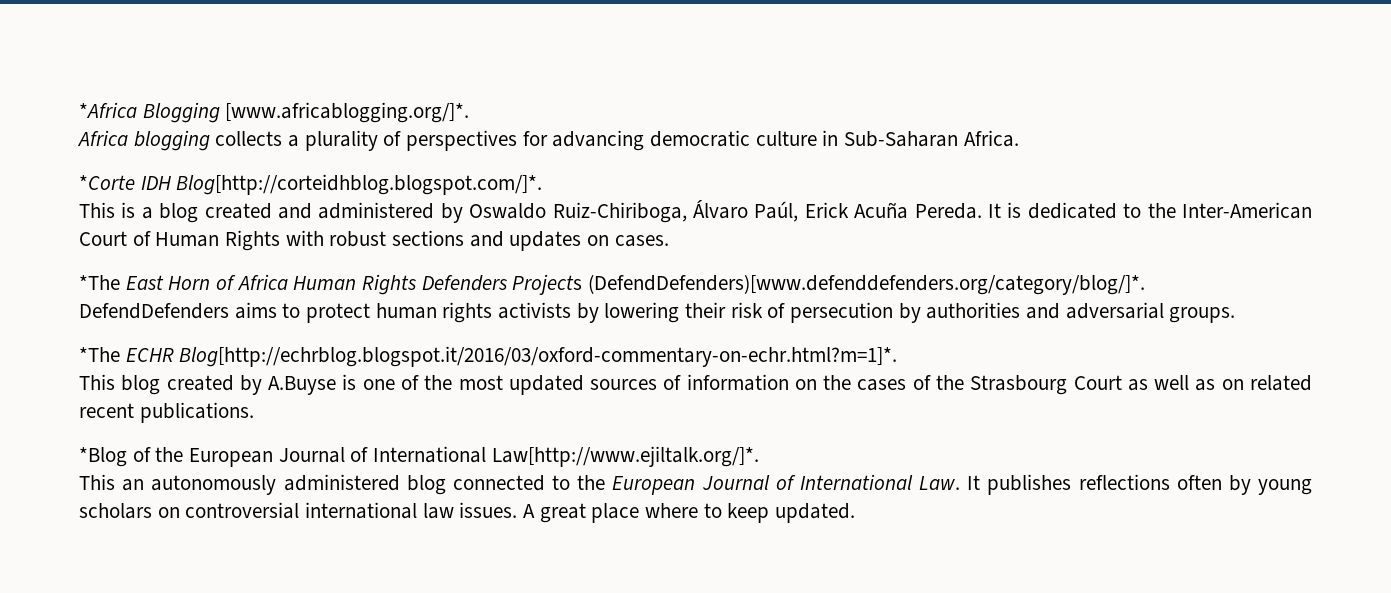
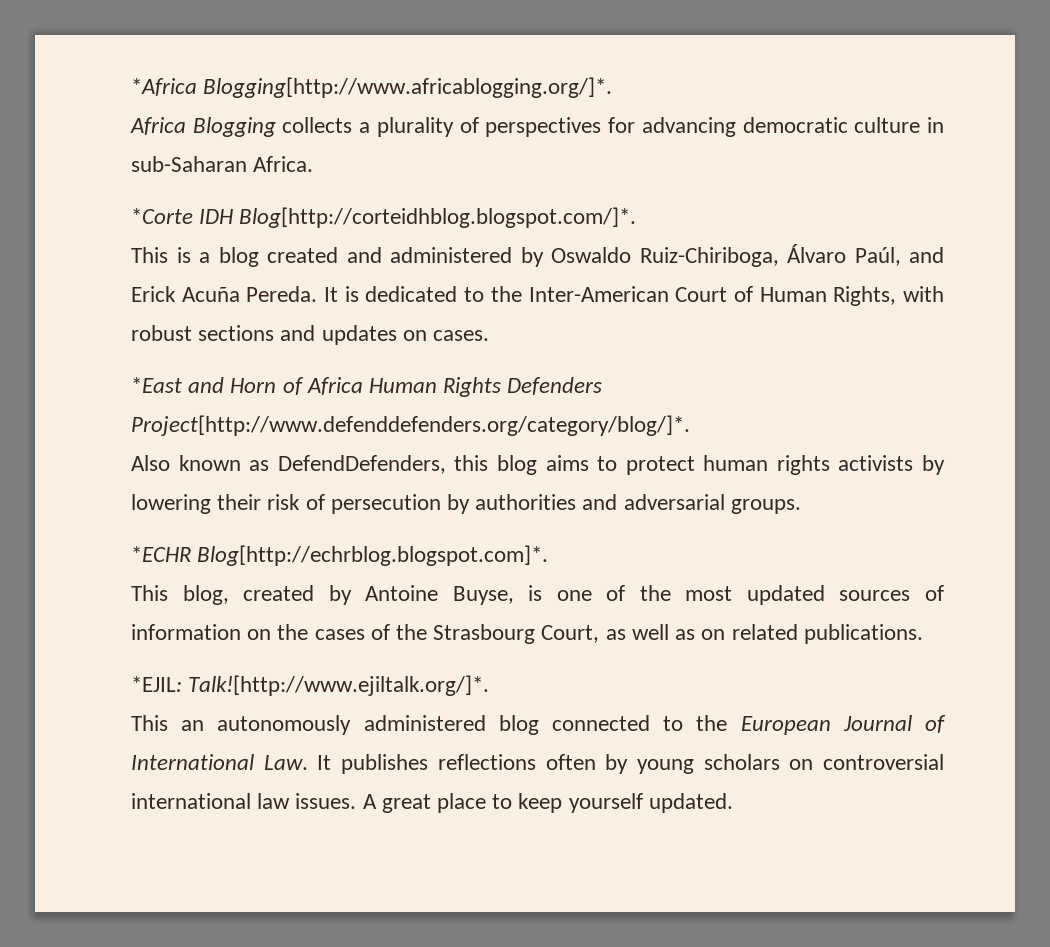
[142,102,470,123] [77,130,210,151] Blogging [www.africablogging.org/]*. // Africa blogging -> [203,77,613,98] [130,117,276,137] Blogging[http://www.africablogging.org/]*. // Africa Blogging
[844,131,959,147] Sub-Saharan -> [131,156,247,172] sub-Saharan
(799, 211) none -> [909,247,944,263] and
[225,230,281,251] Rights -> [833,286,897,306] Rights,
[79,275,164,290] *The East -> [131,377,225,393] *East and
[512,274,1146,295] [79,303,229,319] Projects (DefendDefenders)[www.defenddefenders.org/category/blog/]*. // DefendDefenders -> [131,415,690,436] [131,455,537,475] Project[http://www.defenddefenders.org/category/blog/]*. // Also known as DefendDefenders, this blog
[79,346,898,367] [79,374,161,395] *The ECHR Blog[http://echrblog.blogspot.it/2016/03/oxford-commentary-on-echr.html?m=1]*. // This blog -> [131,545,549,566] [131,585,229,605] *ECHR Blog[http://echrblog.blogspot.com]*. // This blog,
[268,376,337,395] A.Buyse -> [365,585,514,605] Antoine Buyse,
[1073,375,1122,390] Court -> [541,625,600,643] Court,
[79,403,134,418] recent -> (798, 632) none
[79,446,759,467] *Blog of the European Journal of International Law[http://www.ejiltalk.org/]*. -> [131,675,490,696] *EJIL: Talk![http://www.ejiltalk.org/]*.
[645,503,699,518] where -> (487, 803) none
(770, 513) none -> [568,793,643,813] yourself

